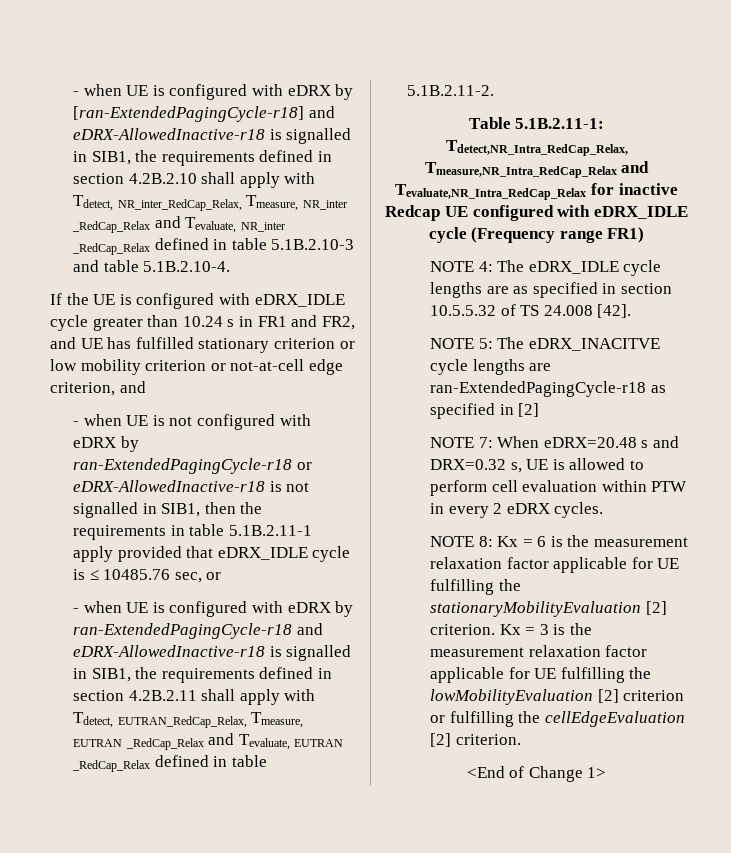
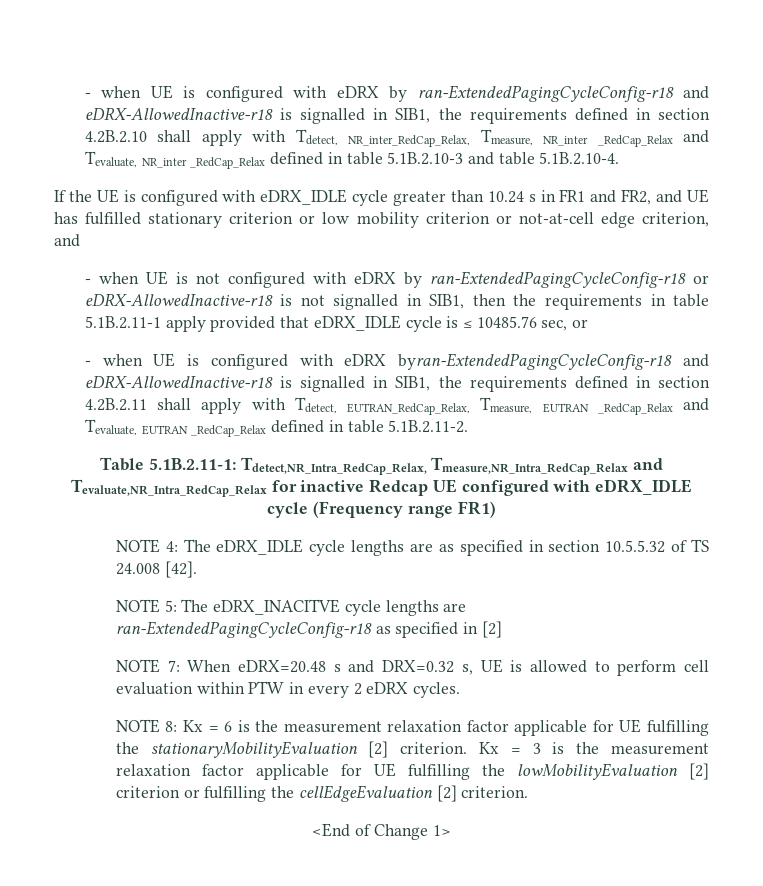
[72,84,354,100] [72,106,304,122] - when UE is configured with eDRX by [ran-ExtendedPagingCycle-r18] -> [84,85,674,102] - when UE is configured with eDRX by ran-ExtendedPagingCycleConfig-r18
[72,458,292,474] ran-ExtendedPagingCycle-r18 -> [429,271,686,288] ran-ExtendedPagingCycleConfig-r18
[335,601,354,617] [72,623,292,639] by ran-ExtendedPagingCycle-r18 -> [398,353,673,370] byran-ExtendedPagingCycleConfig-r18
[429,381,646,397] ran-ExtendedPagingCycle-r18 -> [115,621,372,638] ran-ExtendedPagingCycleConfig-r18

